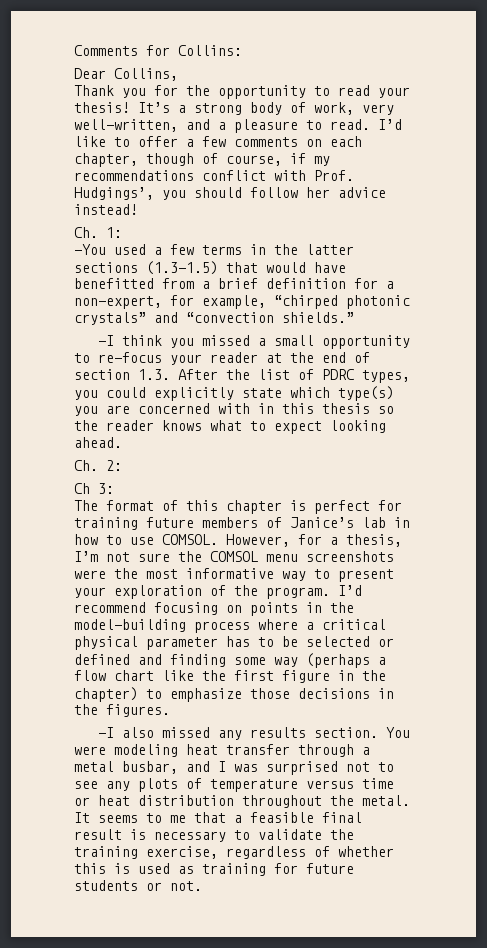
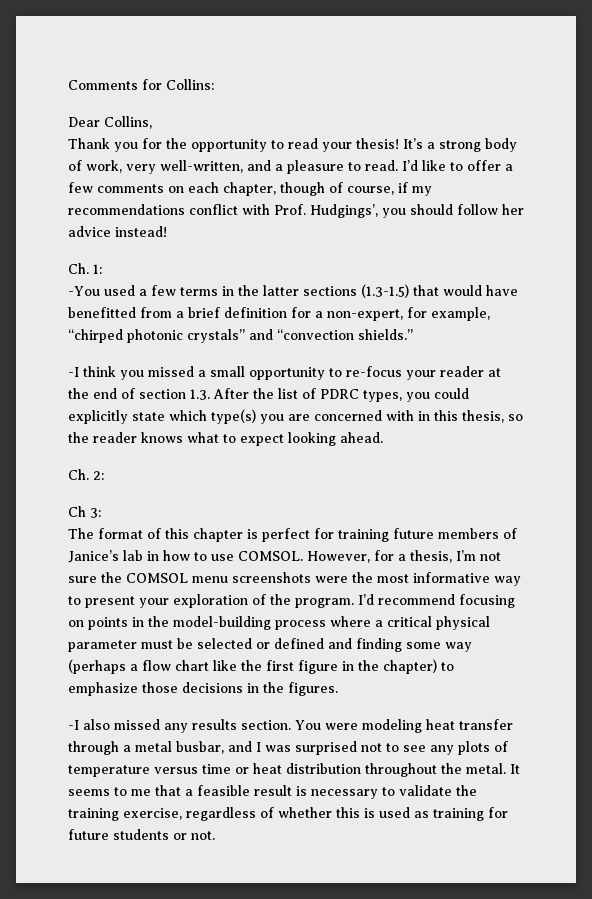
[322,403,370,414] thesis -> [462,410,504,423] thesis,
[226,636,274,647] has to -> [141,640,173,649] must
[322,812,362,823] final -> (250, 790) none

